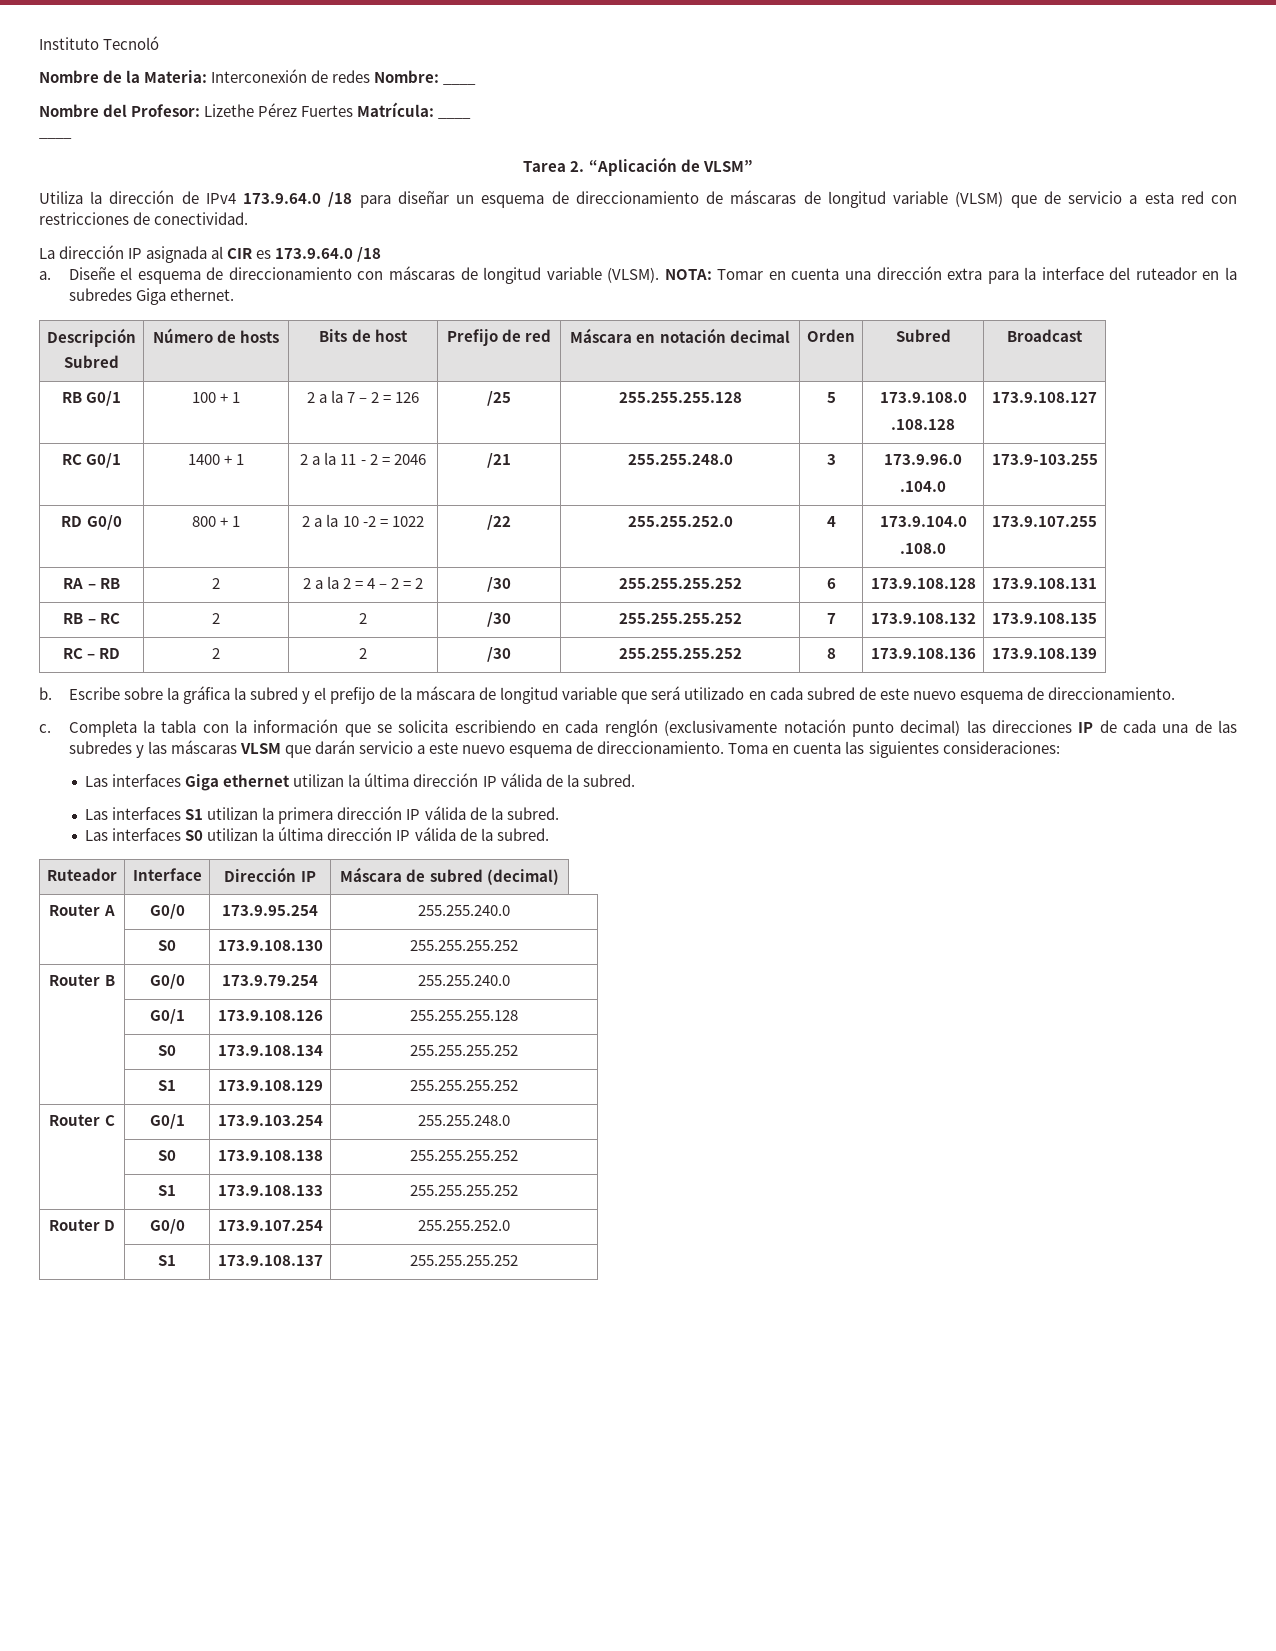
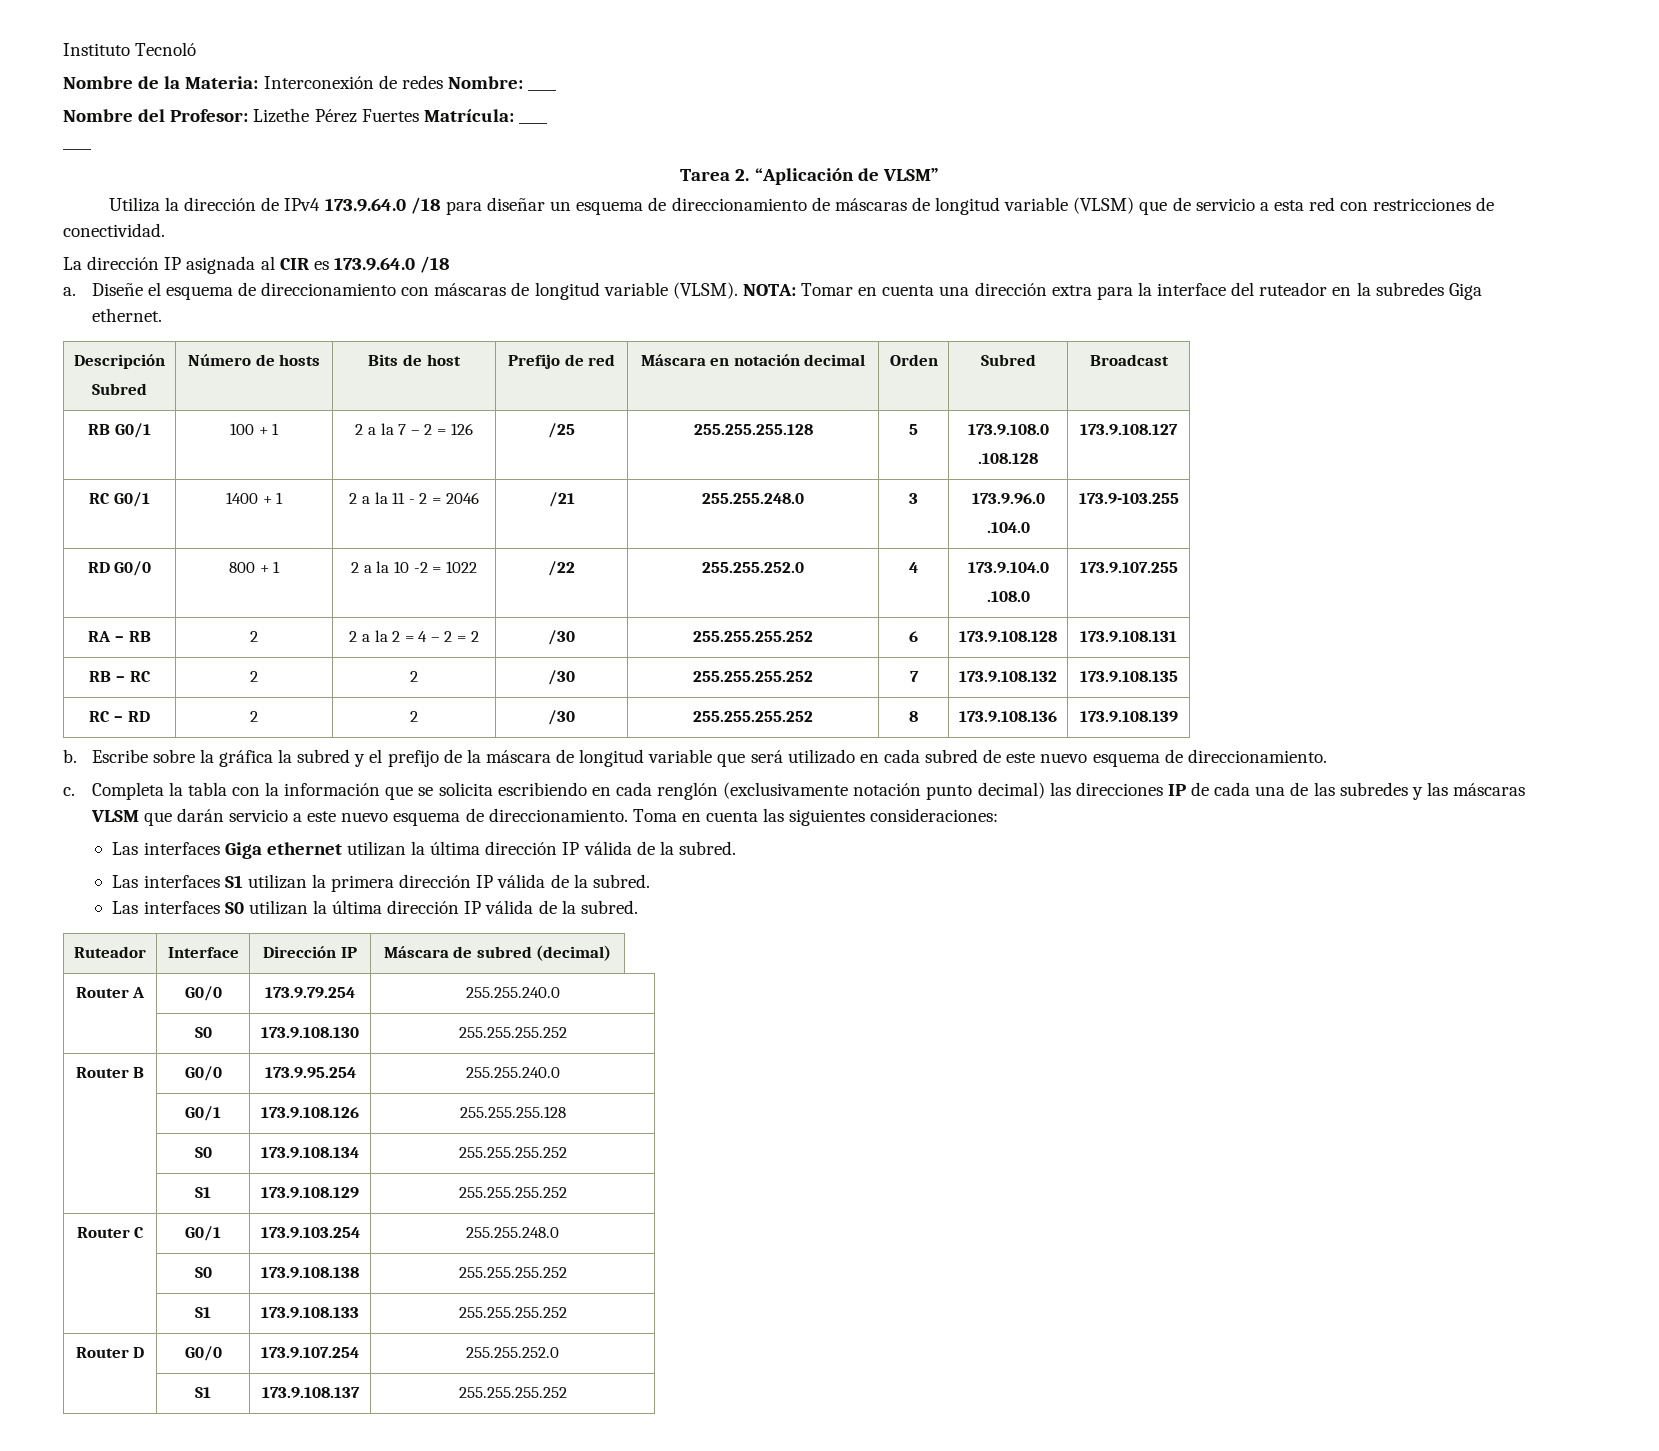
[222,905,318,916] 173.9.95.254 -> [265,987,355,998] 173.9.79.254
[222,975,318,986] 173.9.79.254 -> [264,1067,356,1078] 173.9.95.254

